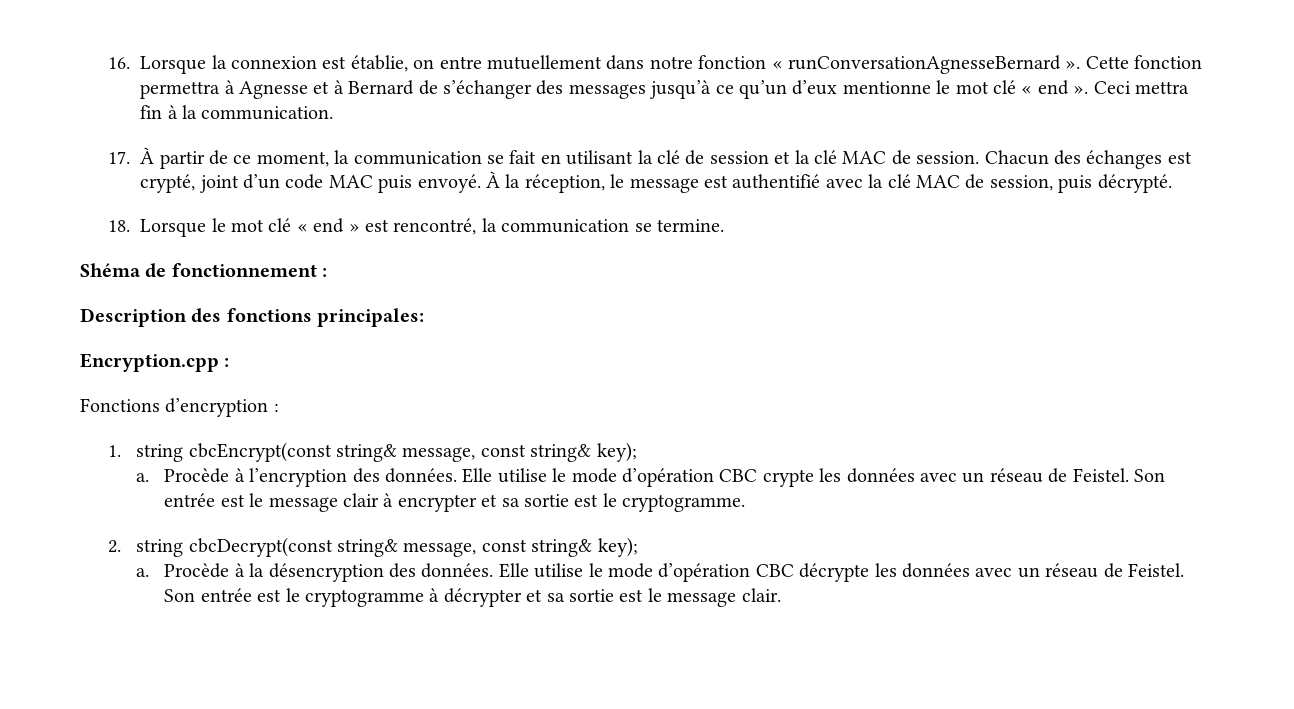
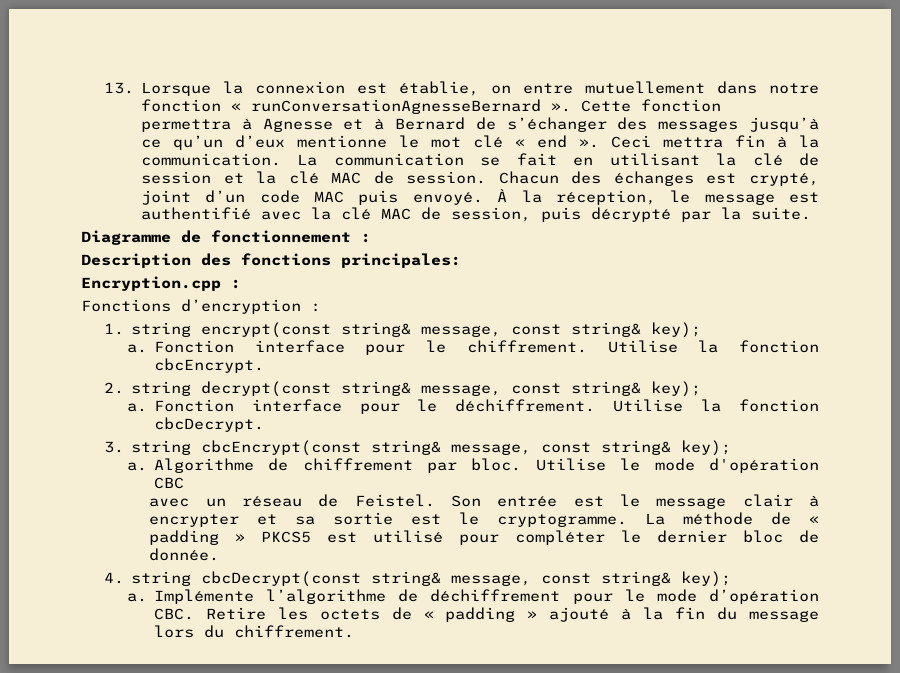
[108,57,131,69] 16. -> [103,82,134,94] 13.
[108,147,350,169] // 17. À partir de ce moment, la -> [297,154,318,166] La
[1097,174,1172,193] [108,218,724,237] [80,263,141,277] décrypté. // 18. Lorsque le mot clé « end » est rencontré, la communication se termine. // Shéma -> [591,207,812,222] [81,230,171,245] décrypté par la suite. // Diagramme
(184, 453) none -> [201,322,702,338] [126,340,819,355] [153,358,264,373] [103,381,702,397] [126,399,819,414] [153,417,264,432] [103,440,192,455] encrypt(const string& message, const string& key); // a. Fonction interface pour le chiffrement. Utilise la fonction cbcEncrypt. // 2. string decrypt(const string& message, const string& key); // a. Fonction interface pour le déchiffrement. Utilise la fonction cbcDecrypt. // 3. string
[164,468,915,487] Procède à l’encryption des données. Elle utilise le mode d’opération CBC crypte les données -> [153,458,819,473] [153,477,184,489] Algorithme de chiffrement par bloc. Utilise le mode d'opération CBC //
[108,540,122,553] // 2. -> [645,512,819,525] [149,530,819,545] [149,548,220,561] [103,572,124,584] La méthode de « padding » PKCS5 est utilisé pour compléter le dernier bloc de donnée. // 4.
[164,563,1185,582] [164,588,781,607] Procède à la désencryption des données. Elle utilise le mode d’opération CBC décrypte les données avec un réseau de Feistel. Son entrée est le cryptogramme à décrypter et sa sortie est le message clair. -> [153,589,820,604] [153,607,819,622] [153,625,354,638] Implémente l’algorithme de déchiffrement pour le mode d’opération CBC. Retire les octets de « padding » ajouté à la fin du message lors du chiffrement.

